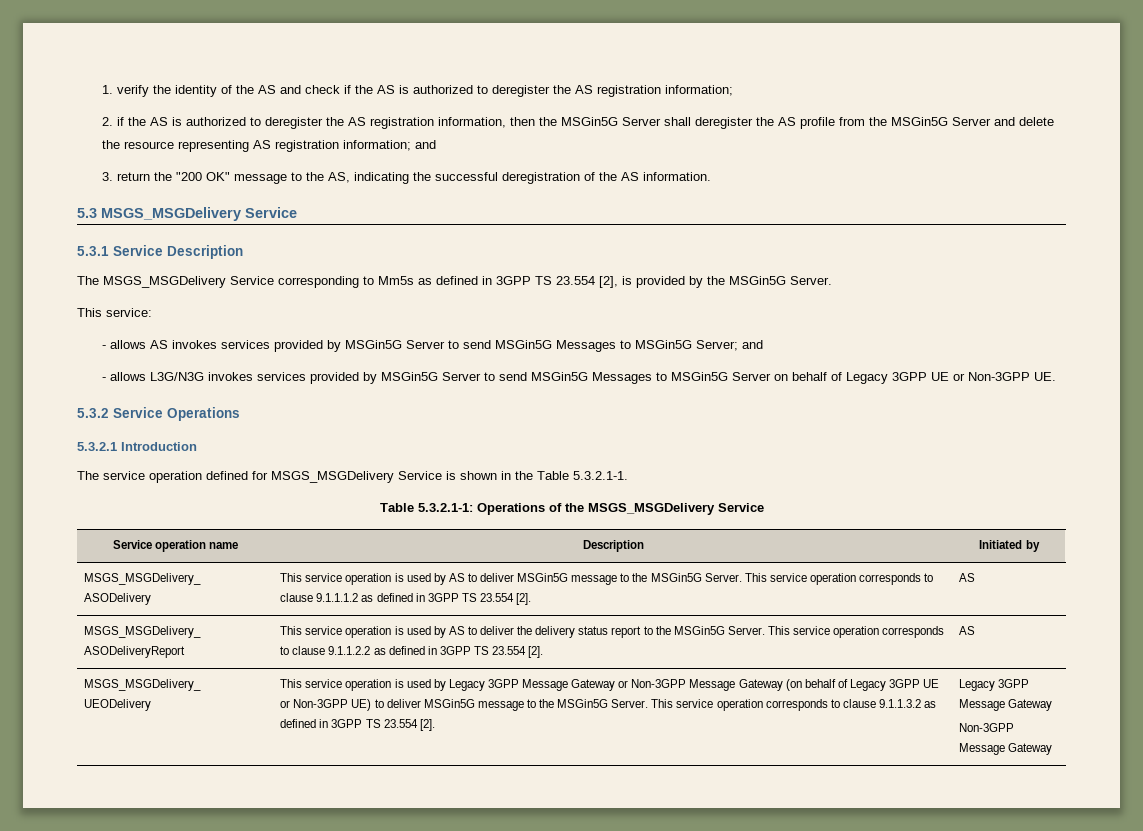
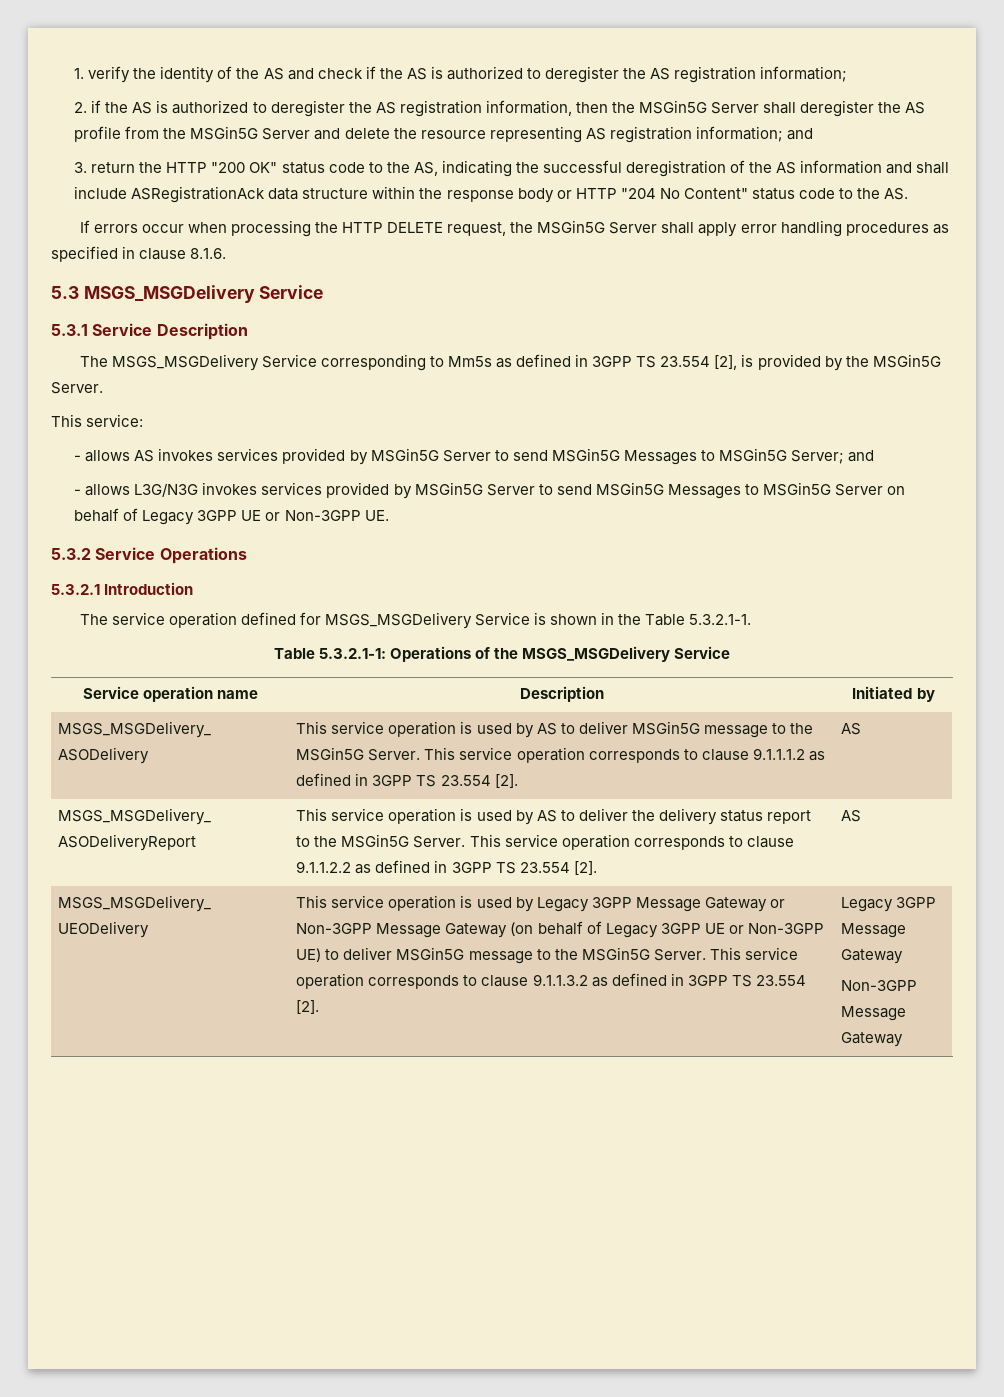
(172, 176) none -> [166,162,208,173] HTTP
[233,174,287,184] message -> [281,162,365,174] status code
[642,172,711,181] information. -> [800,160,950,174] [74,186,909,203] [79,220,949,237] [51,246,227,262] information and shall include ASRegistrationAck data structure within the response body or HTTP "204 No Content" status code to the AS. // If errors occur when processing the HTTP DELETE request, the MSGin5G Server shall apply error handling procedures as specified in clause 8.1.6.

